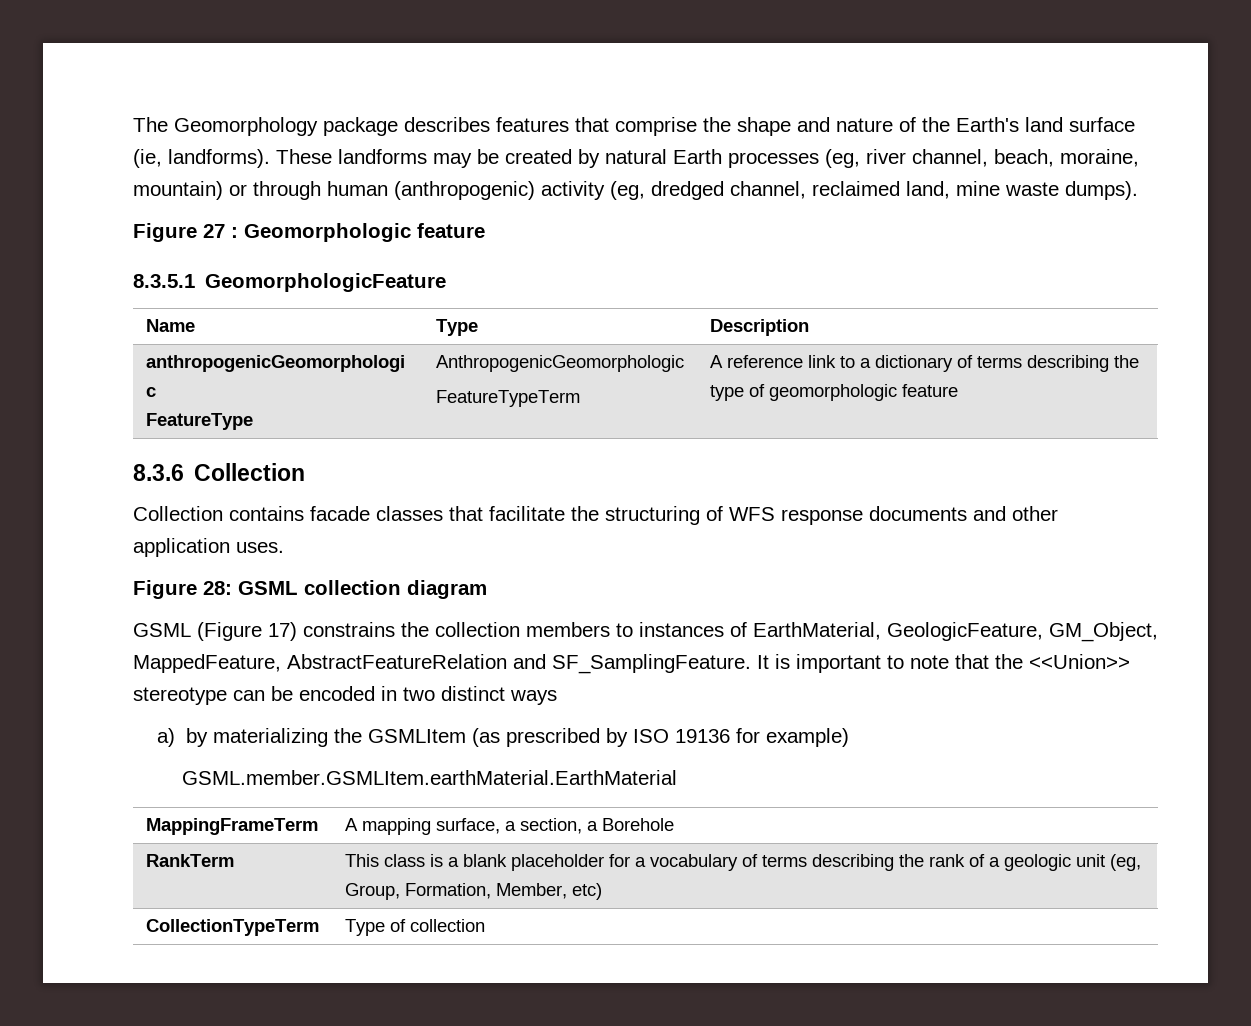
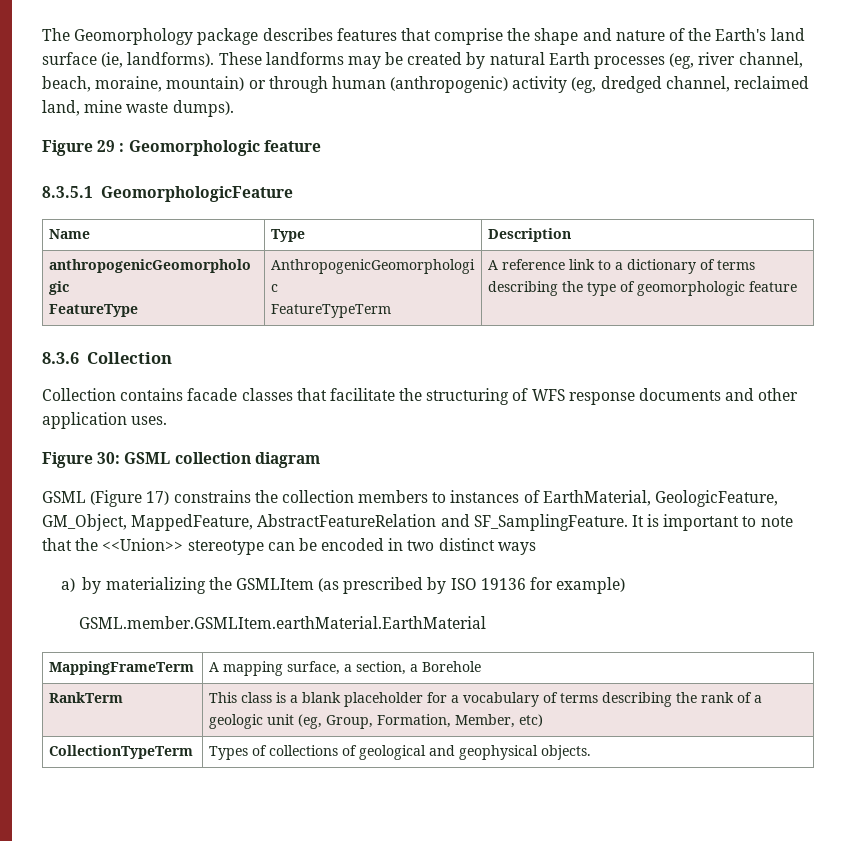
[203,224,225,238] 27 -> [97,140,116,152] 29
[203,581,232,595] 28: -> [97,452,121,464] 30:
[344,919,485,936] Type of collection -> [209,745,592,760] Types of collections of geological and geophysical objects.

